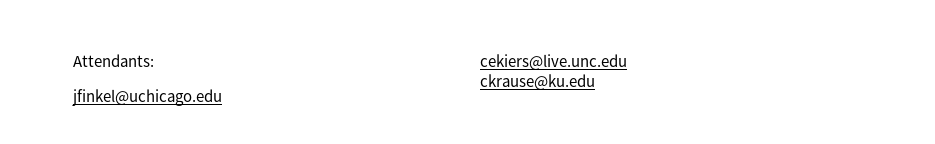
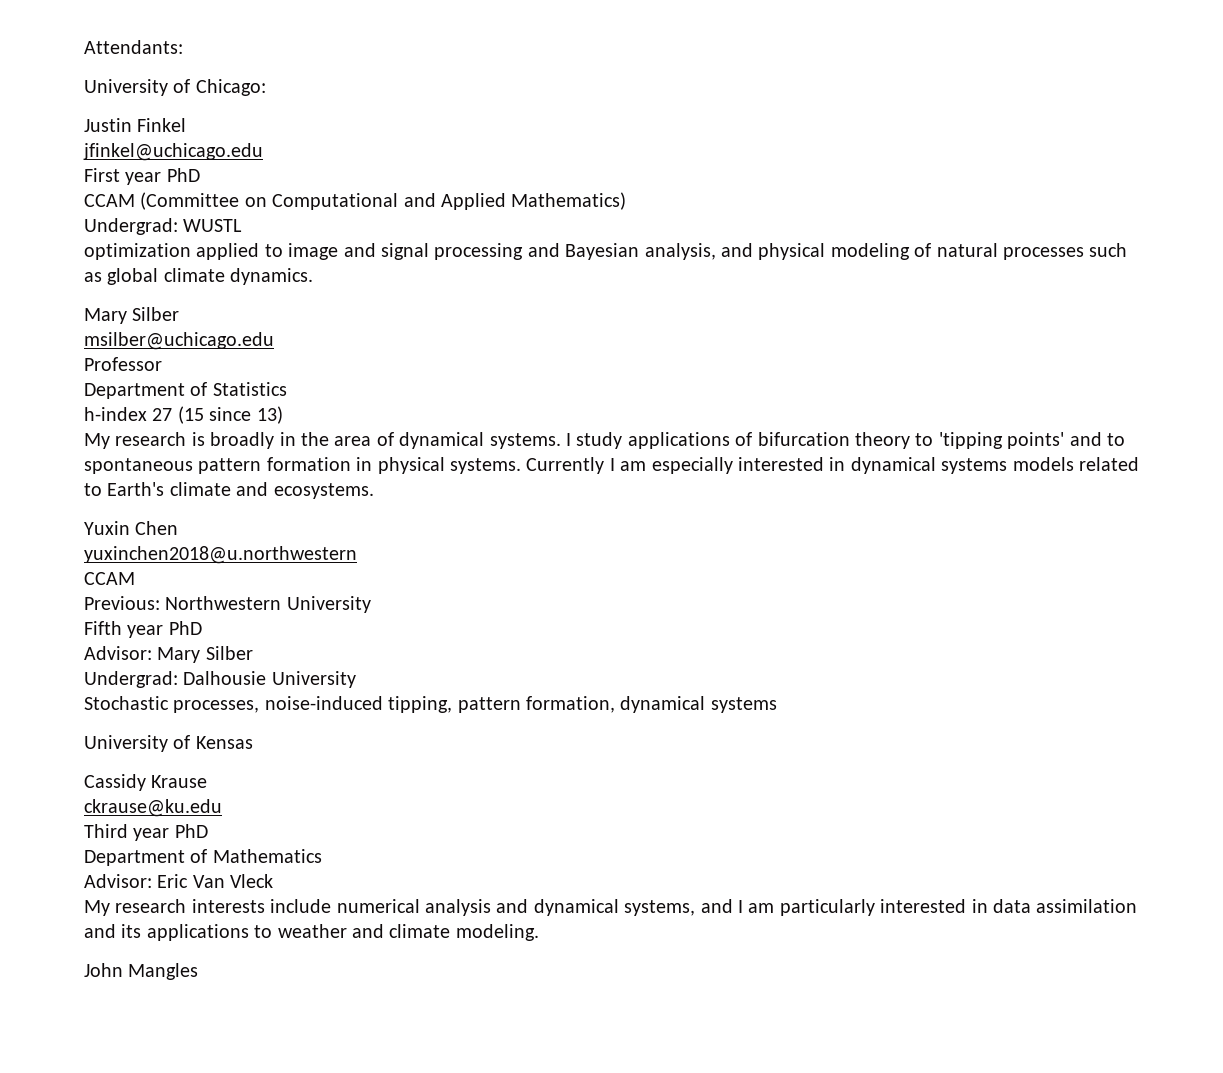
[72,89,222,106] [480,54,627,70] [480,74,595,90] jfinkel@uchicago.edu // cekiers@live.unc.edu // ckrause@ku.edu -> [84,79,266,96] [84,118,187,132] [83,143,263,161] [84,168,200,185] [84,192,627,210] [84,218,243,235] [84,243,1128,260] [84,268,314,285] [84,307,180,324] [84,332,274,350] [84,357,162,371] [84,382,287,399] [84,406,283,424] [84,432,1125,449] [84,457,1139,474] [84,482,374,499] [84,521,179,535] [84,546,357,564] [84,572,135,585] [84,596,371,613] [84,621,202,638] [84,646,253,663] [84,671,356,688] [84,696,777,713] [84,735,253,752] [84,774,208,791] [84,799,222,817] [84,824,208,841] [84,849,322,866] [84,874,274,888] [84,899,1138,916] [84,924,539,941] [84,963,199,980] University of Chicago: // Justin Finkel // jfinkel@uchicago.edu // First year PhD // CCAM (Committee on Computational and Applied Mathematics) // Undergrad: WUSTL // optimization applied to image and signal processing and Bayesian analysis, and physical modeling of natural processes such as global climate dynamics. // Mary Silber // msilber@uchicago.edu // Professor // Department of Statistics // h-index 27 (15 since 13) // My research is broadly in the area of dynamical systems. I study applications of bifurcation theory to 'tipping points' and to spontaneous pattern formation in physical systems. Currently I am especially interested in dynamical systems models related to Earth's climate and ecosystems. // Yuxin Chen // yuxinchen2018@u.northwestern // CCAM // Previous: Northwestern University // Fifth year PhD // Advisor: Mary Silber // Undergrad: Dalhousie University // Stochastic processes, noise-induced tipping, pattern formation, dynamical systems // University of Kensas // Cassidy Krause // ckrause@ku.edu // Third year PhD // Department of Mathematics // Advisor: Eric Van Vleck // My research interests include numerical analysis and dynamical systems, and I am particularly interested in data assimilation and its applications to weather and climate modeling. // John Mangles

